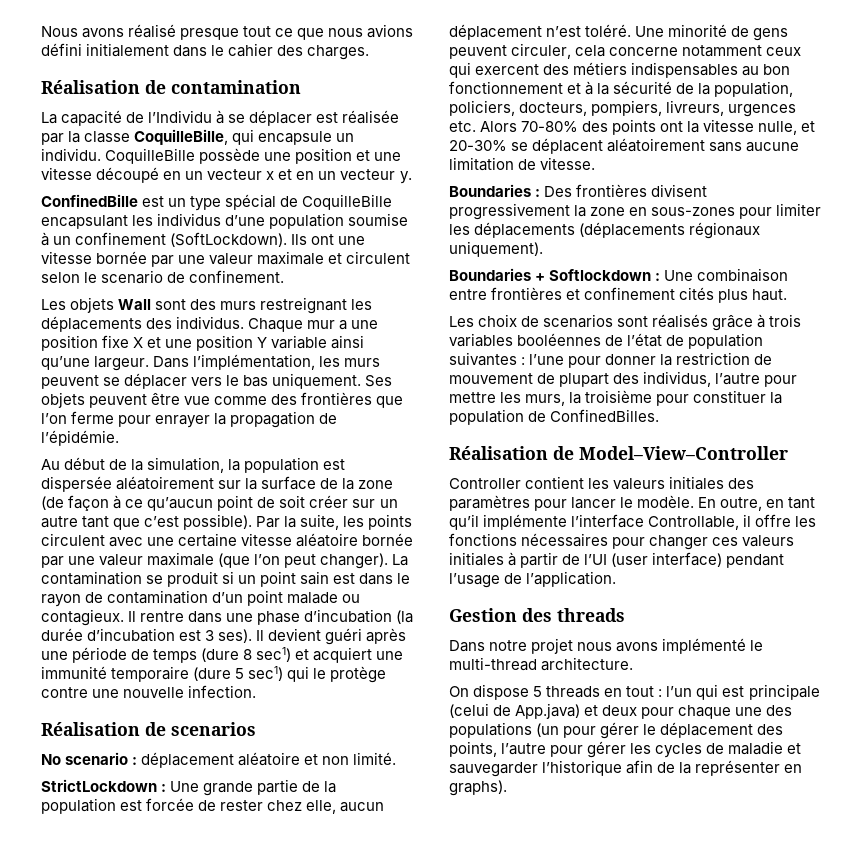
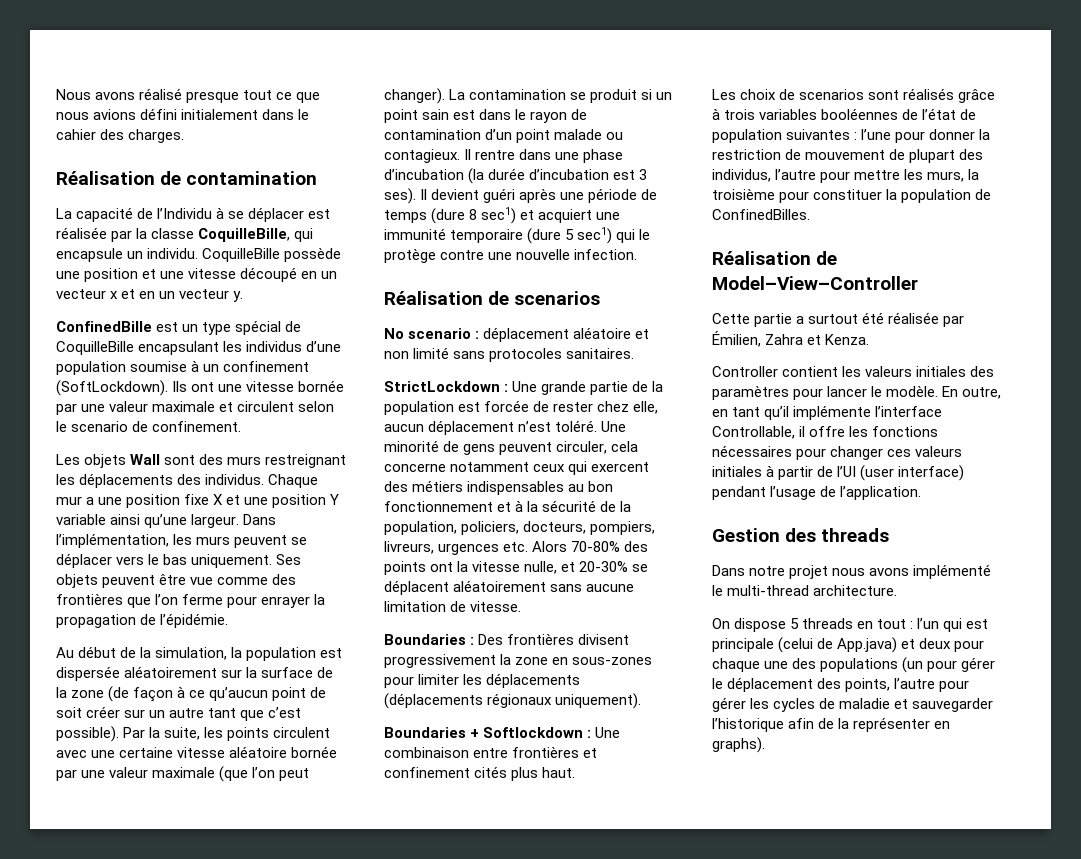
[353,752,397,765] limité. -> [413,347,635,362] limité sans protocoles sanitaires.
(788, 453) none -> [712,312,965,327] [712,331,870,347] // Cette partie a surtout été réalisée par Émilien, Zahra et Kenza.

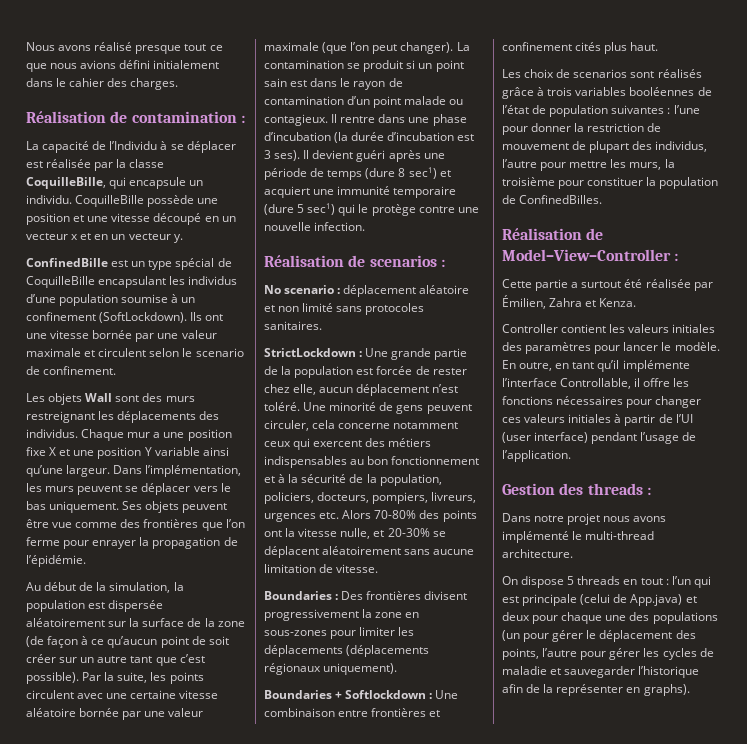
(318, 178) none -> [240,115,245,123] :
(601, 298) none -> [440,259,445,267] :
(918, 283) none -> [674,253,679,261] :
(890, 535) none -> [646,487,651,495] :

